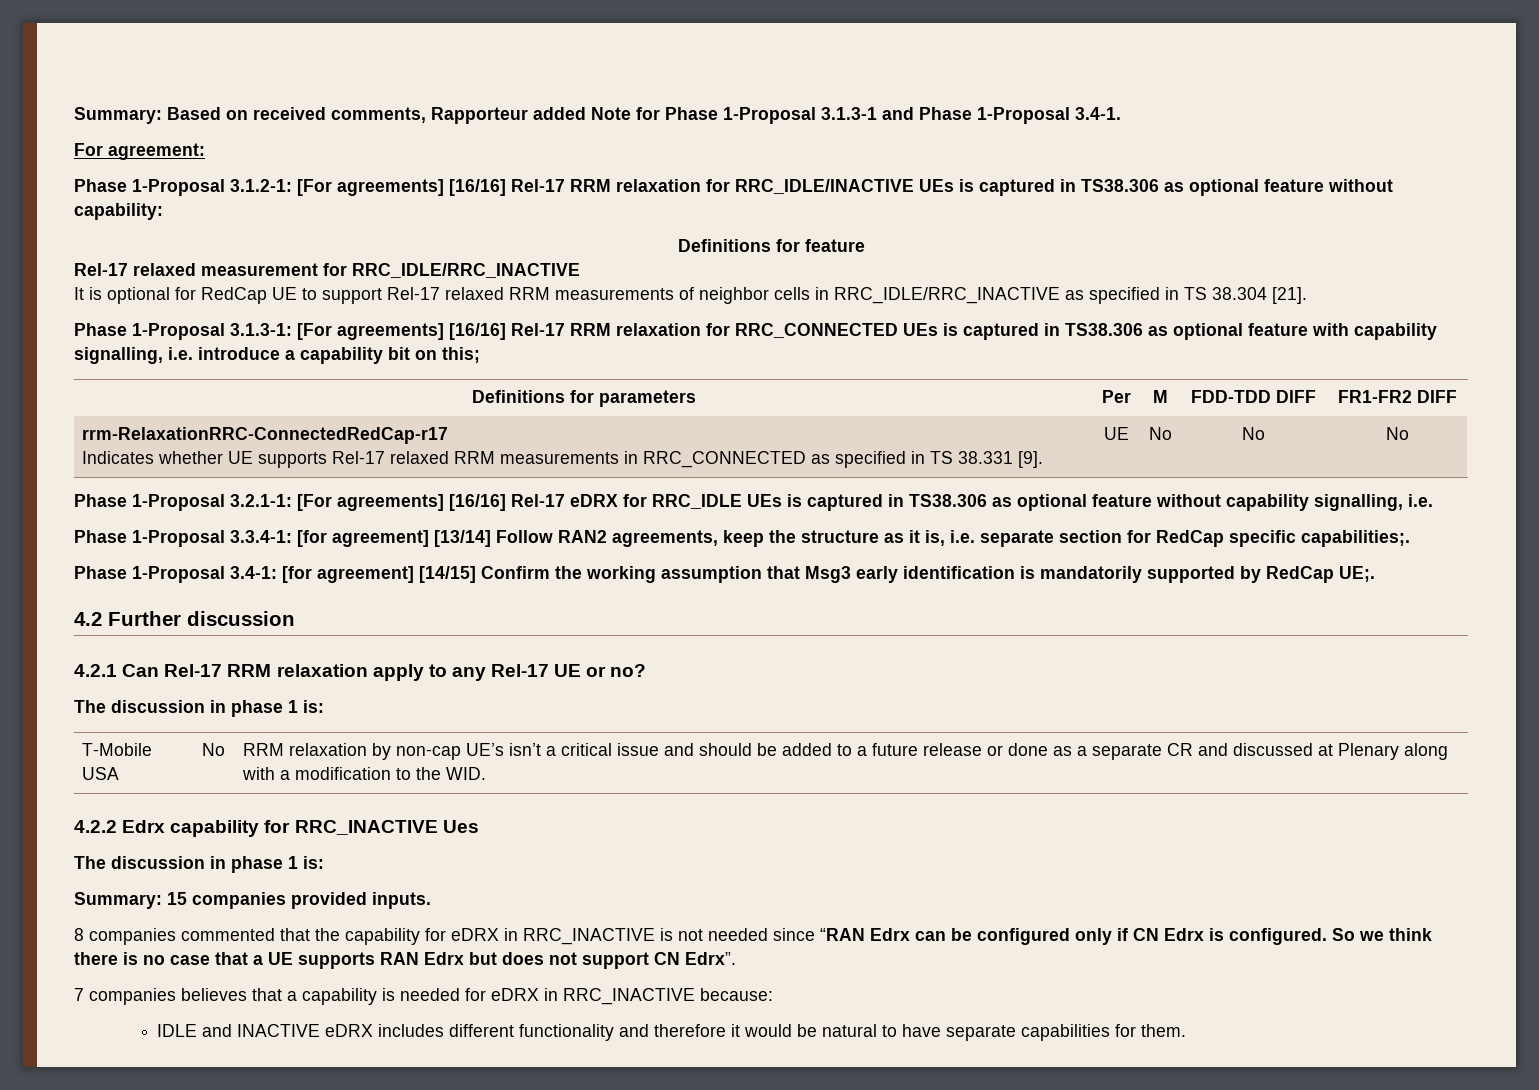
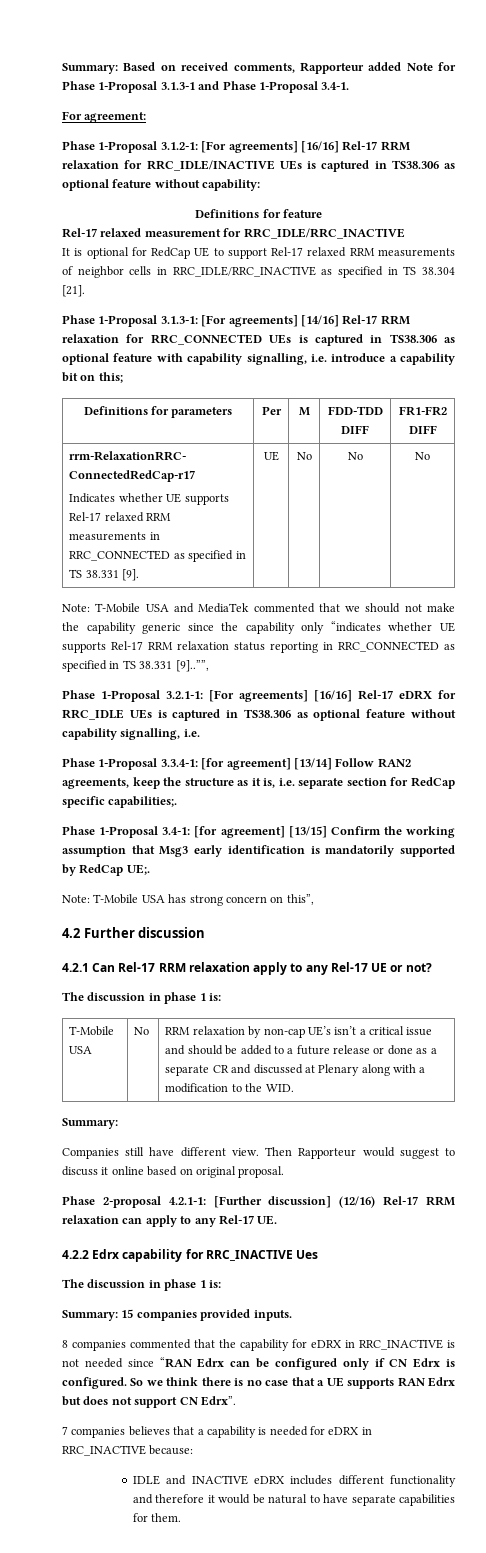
[449,323,506,340] [16/16] -> [300,315,339,327] [14/16]
(1409, 433) none -> [62,603,456,613] [62,621,455,634] [62,641,455,653] [62,660,209,672] // Note: T-Mobile USA and MediaTek commented that we should not make the capability generic since the capability only “indicates whether UE supports Rel-17 RRM relaxation status reporting in RRC_CONNECTED as specified in TS 38.331 [9]..””,
[419,566,476,583] [14/15] -> [288,826,327,838] [13/15]
(1375, 574) none -> [62,894,314,906] // Note: T-Mobile USA has strong concern on this”,
[610,664,647,677] no? -> [405,963,432,972] not?
(487, 773) none -> [62,1118,118,1129] [62,1147,456,1159] [62,1166,285,1178] [62,1196,455,1208] [62,1215,278,1227] // Summary: // Companies still have different view. Then Rapporteur would suggest to discuss it online based on original proposal. // Phase 2-proposal 4.2.1-1: [Further discussion] (12/16) Rel-17 RRM relaxation can apply to any Rel-17 UE.

